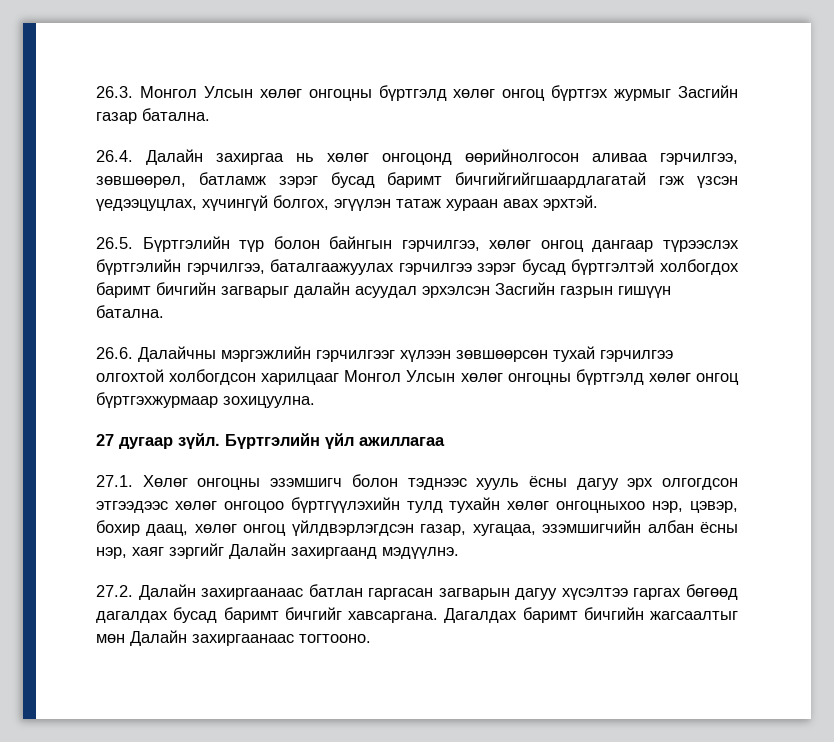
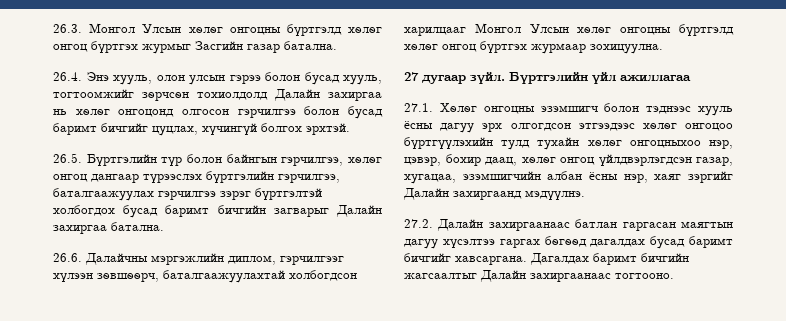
(133, 156) none -> [86,72,382,85] [53,89,268,101] Энэ хууль, олон улсын гэрээ болон бусад хууль, тогтоомжийг зөрчсөн тохиолдолд
[465,149,738,165] [96,172,738,188] [96,195,539,211] өөрийнолгосон аливаа гэрчилгээ, зөвшөөрөл, батламж зэрэг бусад баримт бичгийгийгшаардлагатай гэж үзсэн үедээцуцлах, хүчингүй болгох, эгүүлэн татаж хураан авах -> [182,106,383,119] [53,123,302,136] олгосон гэрчилгээ болон бусад баримт бичгийг цуцлах, хүчингүй болгох
[521,259,566,275] бусад -> (251, 195) none
(739, 267) none -> [123,205,159,218] бусад
[294,282,671,298] далайн асуудал эрхэлсэн Засгийн газрын гишүүн -> [335,205,382,217] [53,225,107,234] Далайн захиргаа
(311, 354) none -> [228,255,276,265] диплом,
[456,346,673,362] [96,369,164,382] зөвшөөрсөн тухай гэрчилгээ олгохтой -> [97,270,285,283] зөвшөөрч, баталгаажуулахтай
[96,392,218,408] бүртгэхжурмаар -> [480,41,586,54] бүртгэх журмаар
[438,588,510,600] загварын -> [681,221,733,228] маягтын
[96,634,125,643] мөн -> (477, 276) none

